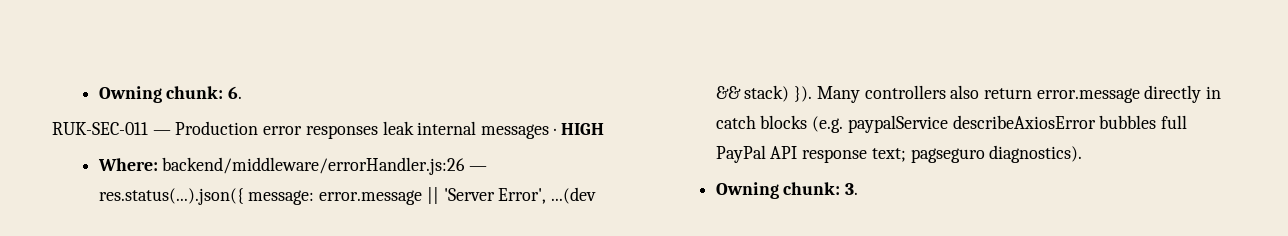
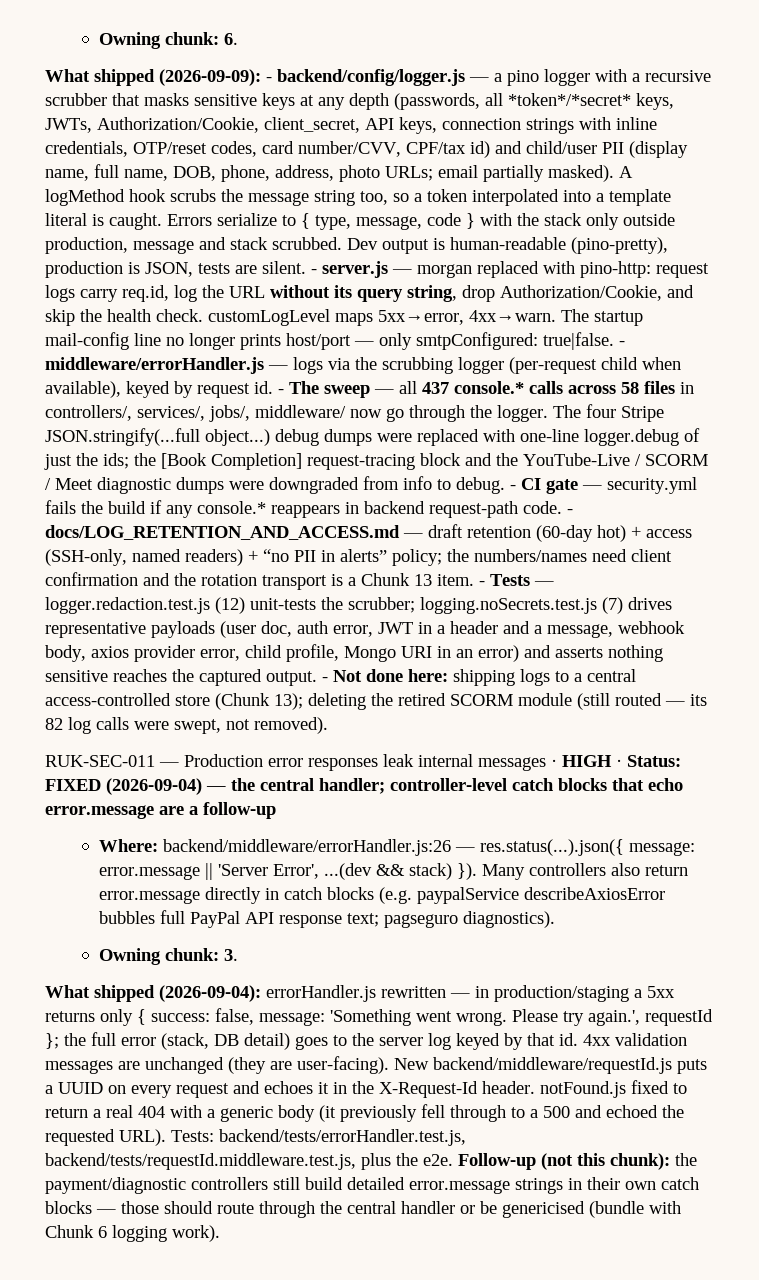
(243, 92) none -> [45,69,711,86] [45,93,674,110] [45,117,657,134] [45,141,688,158] [45,164,633,182] [45,189,671,206] [45,213,675,230] [45,237,668,254] [45,261,709,278] [45,285,694,302] [45,309,643,326] [45,332,625,350] [45,357,681,374] [45,381,694,398] [45,404,664,422] [45,428,700,446] [44,453,708,470] [45,476,697,494] [45,500,573,518] [45,524,692,542] [45,549,672,566] [45,572,554,590] [45,597,672,614] [45,621,685,638] [45,644,663,662] [45,669,636,686] [45,693,707,710] [45,717,328,734] // What shipped (2026-09-09): - backend/config/logger.js — a pino logger with a recursive scrubber that masks sensitive keys at any depth (passwords, all *token*/*secret* keys, JWTs, Authorization/Cookie, client_secret, API keys, connection strings with inline credentials, OTP/reset codes, card number/CVV, CPF/tax id) and child/user PII (display name, full name, DOB, phone, address, photo URLs; email partially masked). A logMethod hook scrubs the message string too, so a token interpolated into a template literal is caught. Errors serialize to { type, message, code } with the stack only outside production, message and stack scrubbed. Dev output is human-readable (pino-pretty), production is JSON, tests are silent. - server.js — morgan replaced with pino-http: request logs carry req.id, log the URL without its query string, drop Authorization/Cookie, and skip the health check. customLogLevel maps 5xx→error, 4xx→warn. The startup mail-config line no longer prints host/port — only smtpConfigured: true|false. - middleware/errorHandler.js — logs via the scrubbing logger (per-request child when available), keyed by request id. - The sweep — all 437 console.* calls across 58 files in controllers/, services/, jobs/, middleware/ now go through the logger. The four Stripe JSON.stringify(...full object...) debug dumps were replaced with one-line logger.debug of just the ids; the [Book Completion] request-tracing block and the YouTube-Live / SCORM / Meet diagnostic dumps were downgraded from info to debug. - CI gate — security.yml fails the build if any console.* reappears in backend request-path code. - docs/LOG_RETENTION_AND_ACCESS.md — draft retention (60-day hot) + access (SSH-only, named readers) + “no PII in alerts” policy; the numbers/names need client confirmation and the rotation transport is a Chunk 13 item. - Tests — logger.redaction.test.js (12) unit-tests the scrubber; logging.noSecrets.test.js (7) drives representative payloads (user doc, auth error, JWT in a header and a message, webhook body, axios provider error, child profile, Mongo URI in an error) and asserts nothing sensitive reaches the captured output. - Not done here: shipping logs to a central access-controlled store (Chunk 13); deleting the retired SCORM module (still routed — its 82 log calls were swept, not removed).
(604, 129) none -> [616,755,681,767] [45,778,683,795] [45,802,276,819] · Status: FIXED (2026-09-04) — the central handler; controller-level catch blocks that echo error.message are a follow-up
(859, 189) none -> [45,985,675,1002] [45,1008,713,1026] [45,1032,687,1050] [45,1056,707,1074] [45,1080,687,1098] [45,1104,684,1122] [45,1129,466,1146] [45,1153,697,1170] [45,1177,699,1194] [45,1201,681,1218] [45,1225,220,1242] // What shipped (2026-09-04): errorHandler.js rewritten — in production/staging a 5xx returns only { success: false, message: 'Something went wrong. Please try again.', requestId }; the full error (stack, DB detail) goes to the server log keyed by that id. 4xx validation messages are unchanged (they are user-facing). New backend/middleware/requestId.js puts a UUID on every request and echoes it in the X-Request-Id header. notFound.js fixed to return a real 404 with a generic body (it previously fell through to a 500 and echoed the requested URL). Tests: backend/tests/errorHandler.test.js, backend/tests/requestId.middleware.test.js, plus the e2e. Follow-up (not this chunk): the payment/diagnostic controllers still build detailed error.message strings in their own catch blocks — those should route through the central handler or be genericised (bundle with Chunk 6 logging work).

